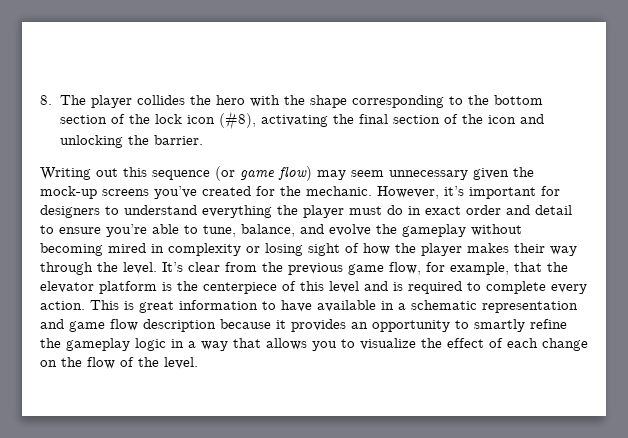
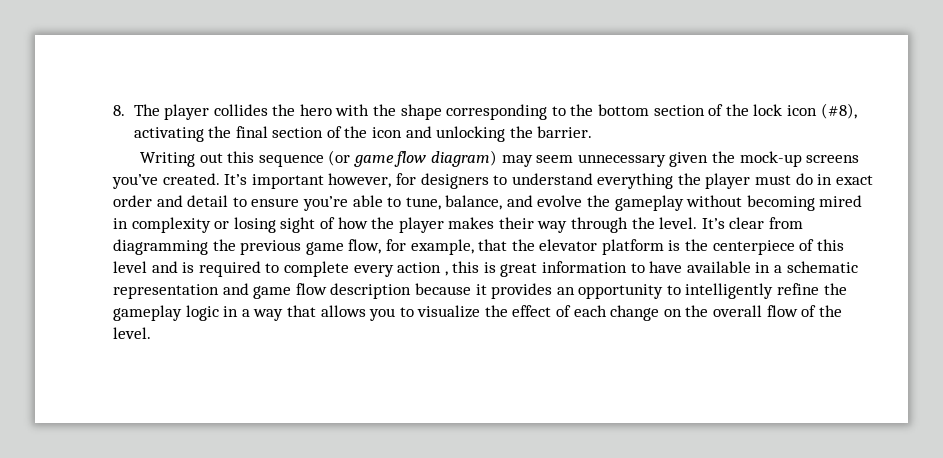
[278,166,312,181] flow) -> [394,150,498,167] flow diagram)
[202,186,536,199] created for the mechanic. However, it’s important -> [162,173,392,189] created. It’s important however,
(257, 267) none -> [113,239,208,255] diagramming
[40,300,119,310] action. This -> [397,261,480,276] action , this
[474,319,525,332] smartly -> [685,283,774,299] intelligently
(82, 362) none -> [713,305,763,317] overall

